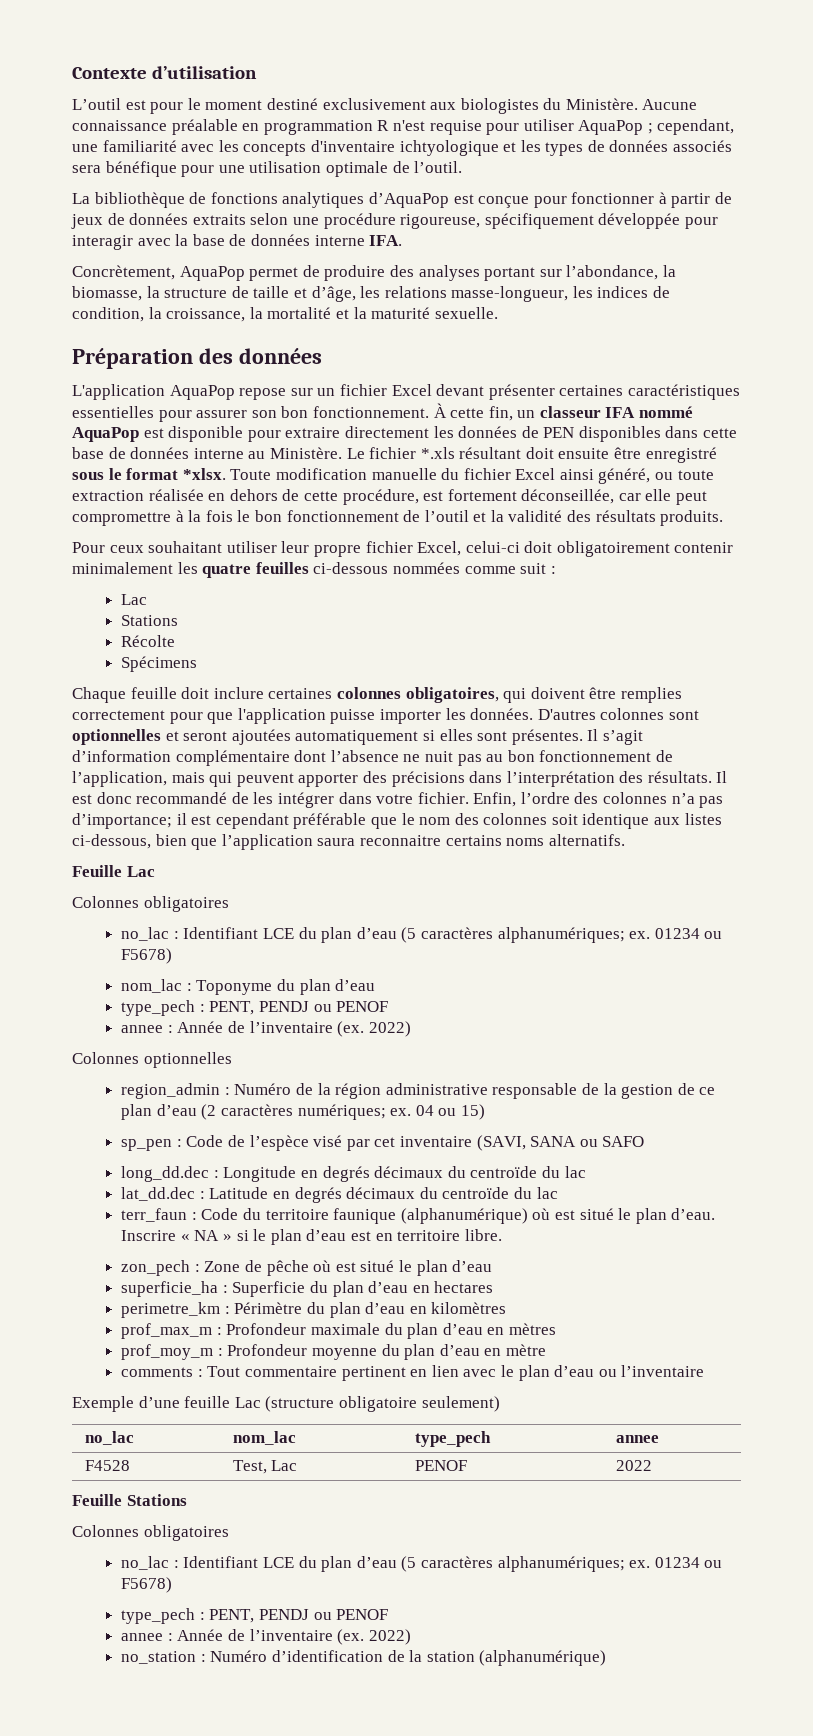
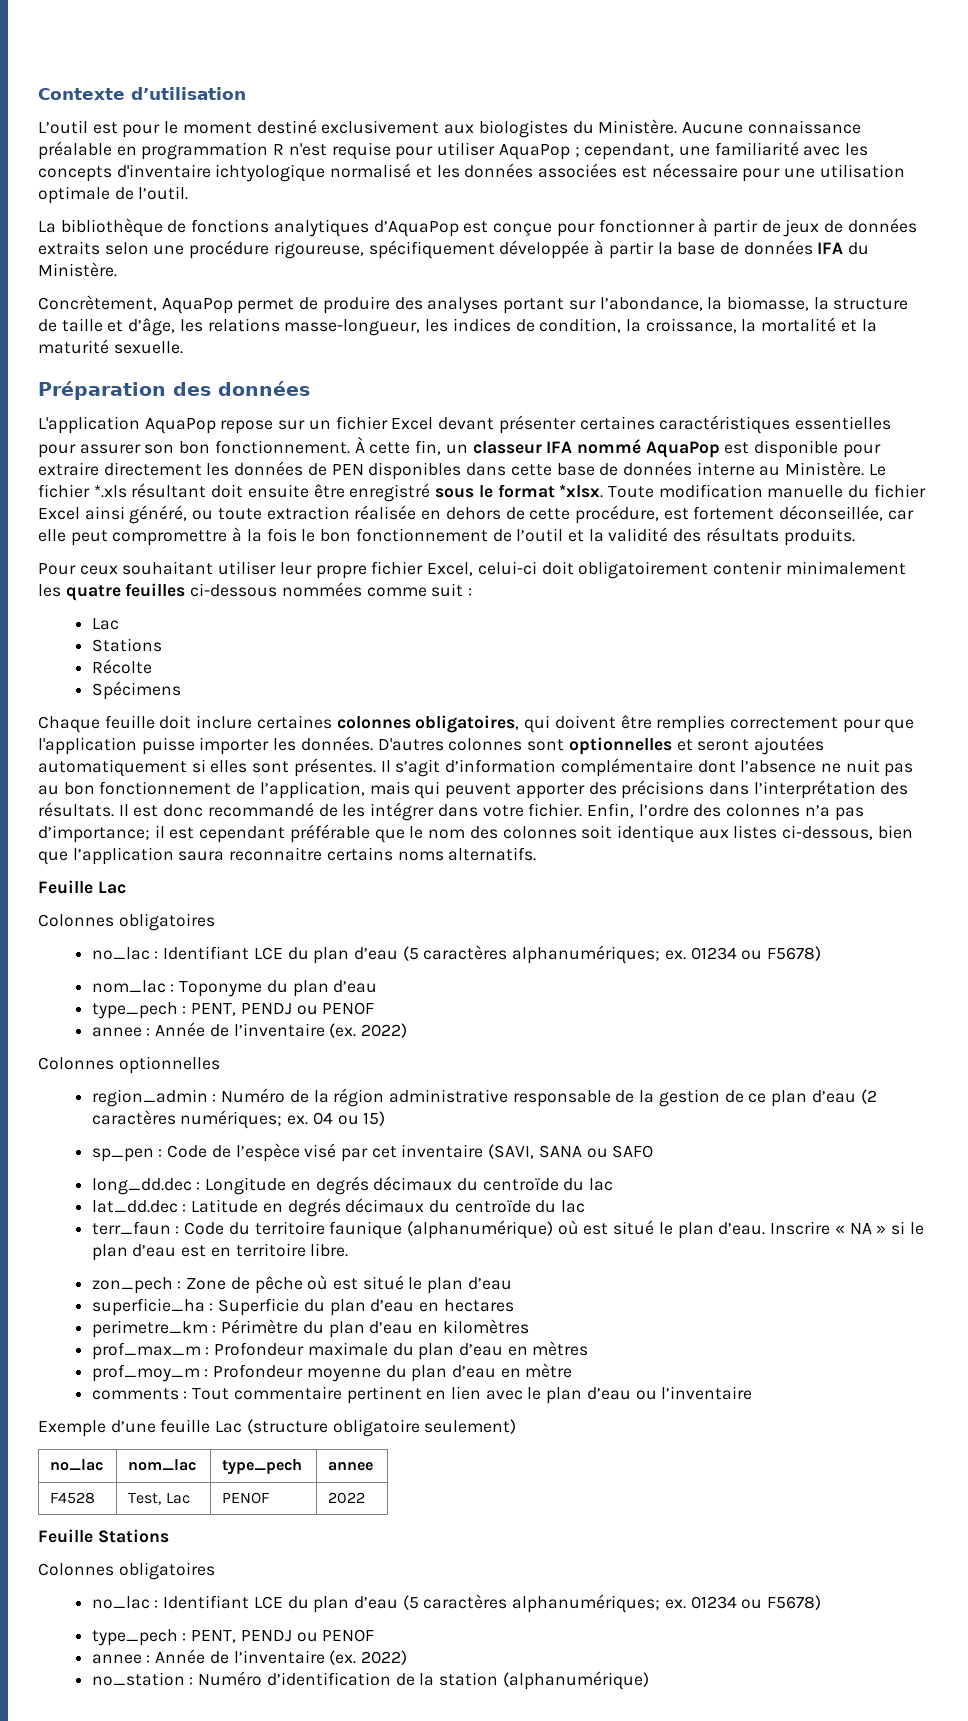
(499, 148) none -> [330,163,412,178] normalisé
[545,140,733,156] [72,161,177,177] types de données associés sera bénéfique -> [464,163,738,178] données associées est nécessaire
[684,217,718,229] [72,235,171,250] pour interagir avec -> [594,240,654,259] à partir
[314,235,403,246] interne IFA. -> [817,242,870,255] [38,262,117,277] IFA du Ministère.

